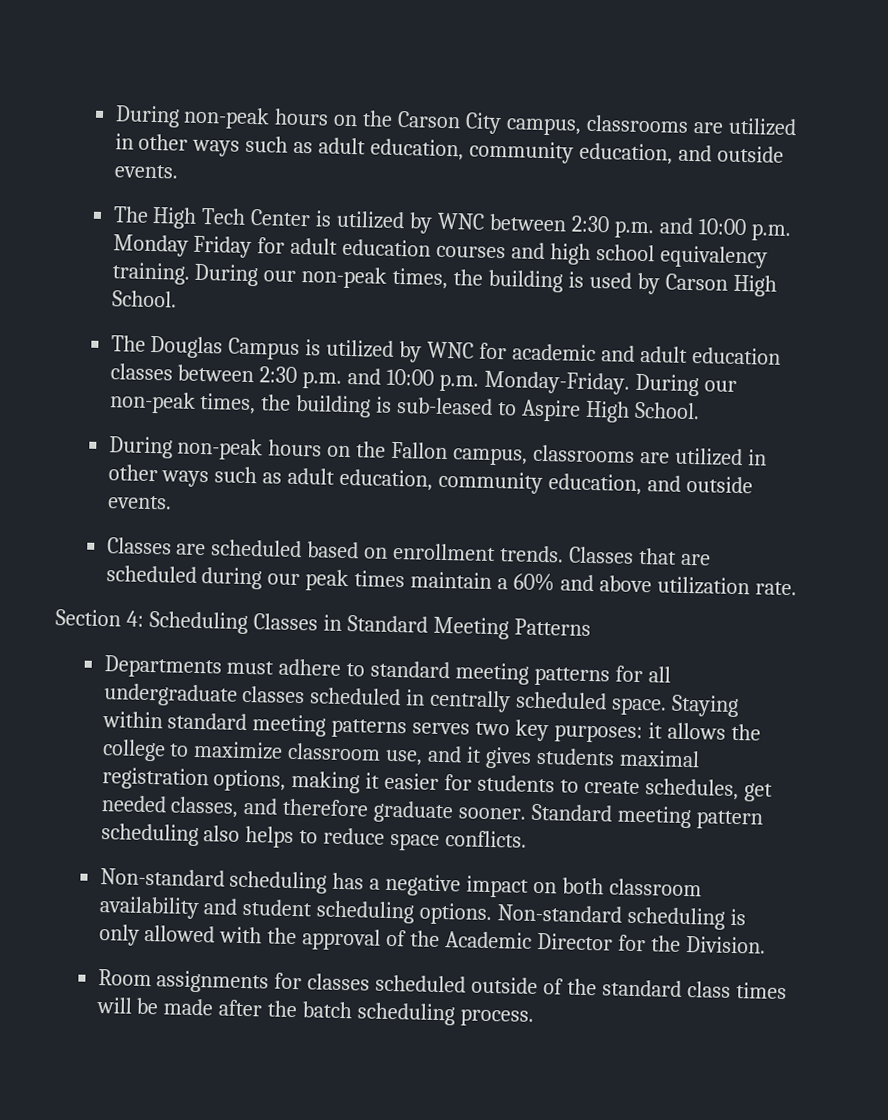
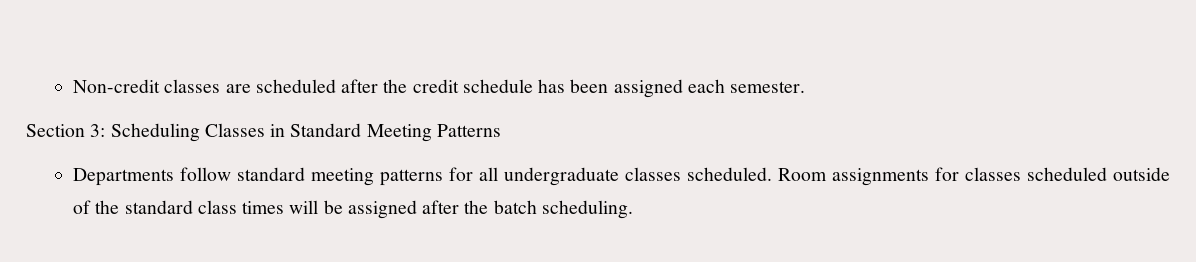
[114,105,797,137] [114,133,784,165] [113,164,179,179] [112,206,791,242] [112,234,768,269] [111,262,777,297] [111,290,177,308] [110,335,781,365] [109,363,737,397] [108,391,700,423] [108,436,767,467] [107,464,753,496] [106,495,172,510] [106,537,711,566] [105,565,797,596] During non-peak hours on the Carson City campus, classrooms are utilized in other ways such as adult education, community education, and outside events. // The High Tech Center is utilized by WNC between 2:30 p.m. and 10:00 p.m. Monday Friday for adult education courses and high school equivalency training. During our non-peak times, the building is used by Carson High School. // The Douglas Campus is utilized by WNC for academic and adult education classes between 2:30 p.m. and 10:00 p.m. Monday-Friday. During our non-peak times, the building is sub-leased to Aspire High School. // During non-peak hours on the Fallon campus, classrooms are utilized in other ways such as adult education, community education, and outside events. // Classes are scheduled based on enrollment trends. Classes that are scheduled during our peak times maintain a 60% and above utilization rate. -> [72,79,806,98] Non-credit classes are scheduled after the credit schedule has been assigned each semester.
[125,610,144,627] 4: -> [90,124,106,137] 3:
[226,658,366,677] must adhere to -> [179,167,231,181] follow
[310,687,740,718] [101,711,761,744] [101,739,700,769] [101,767,773,802] [100,795,764,830] [100,823,528,851] [99,868,703,898] [98,896,747,930] [98,924,766,954] scheduled in centrally scheduled space. Staying within standard meeting patterns serves two key purposes: it allows the college to maximize classroom use, and it gives students maximal registration options, making it easier for students to create schedules, get needed classes, and therefore graduate sooner. Standard meeting pattern scheduling also helps to reduce space conflicts. // Non-standard scheduling has a negative impact on both classroom availability and student scheduling options. Non-standard scheduling is only allowed with the approval of the Academic Director for the Division. // -> [686,167,772,181] scheduled.
[163,998,214,1016] made -> [347,200,417,219] assigned
[357,1002,535,1027] scheduling process. -> [541,200,633,219] scheduling.

